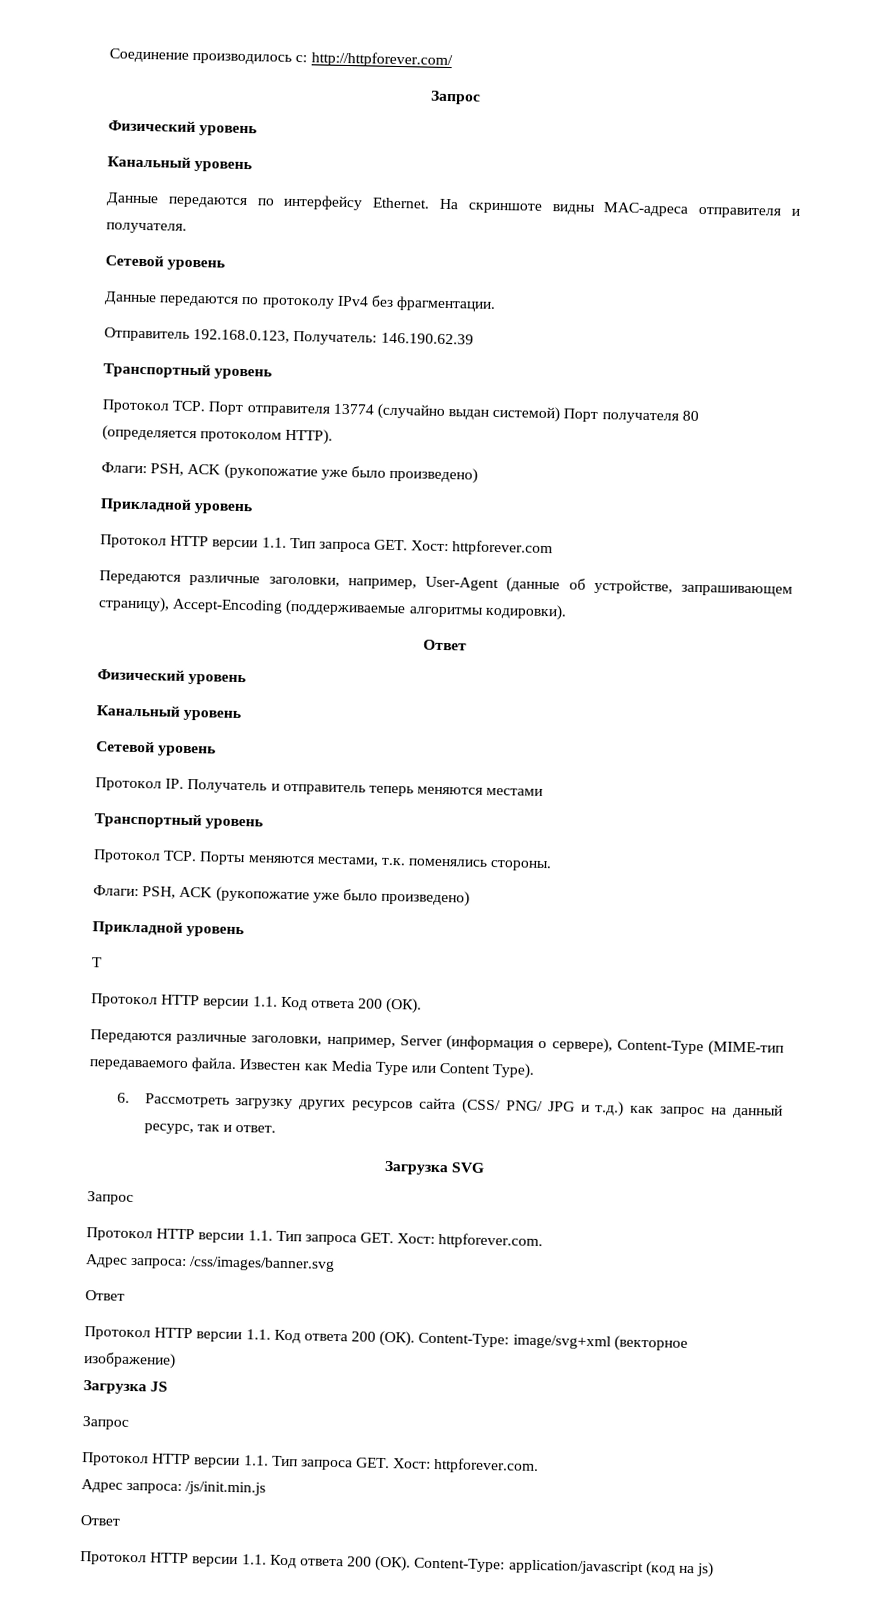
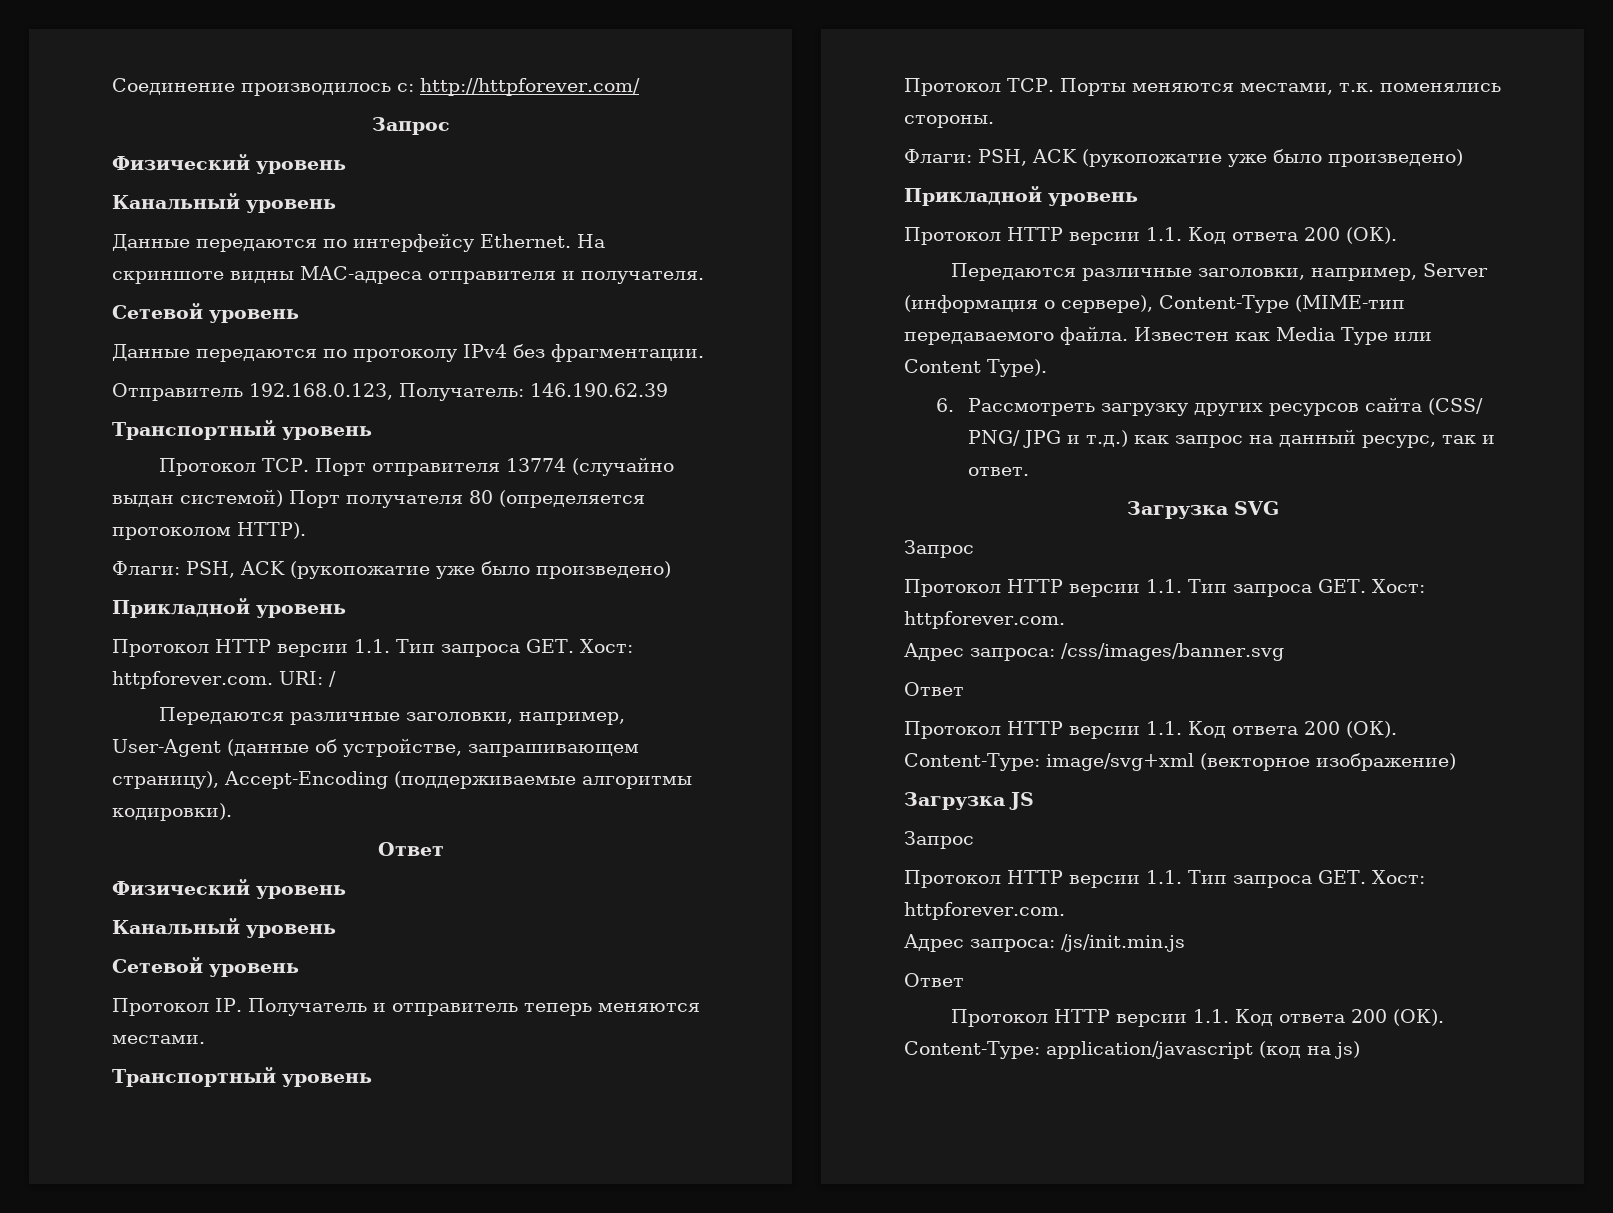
[452,540,554,557] httpforever.com -> [112,671,336,689] httpforever.com. URI: /
[486,787,544,797] местами -> [112,1035,205,1044] местами.
[91,957,103,968] // T -> (1138, 199) none

